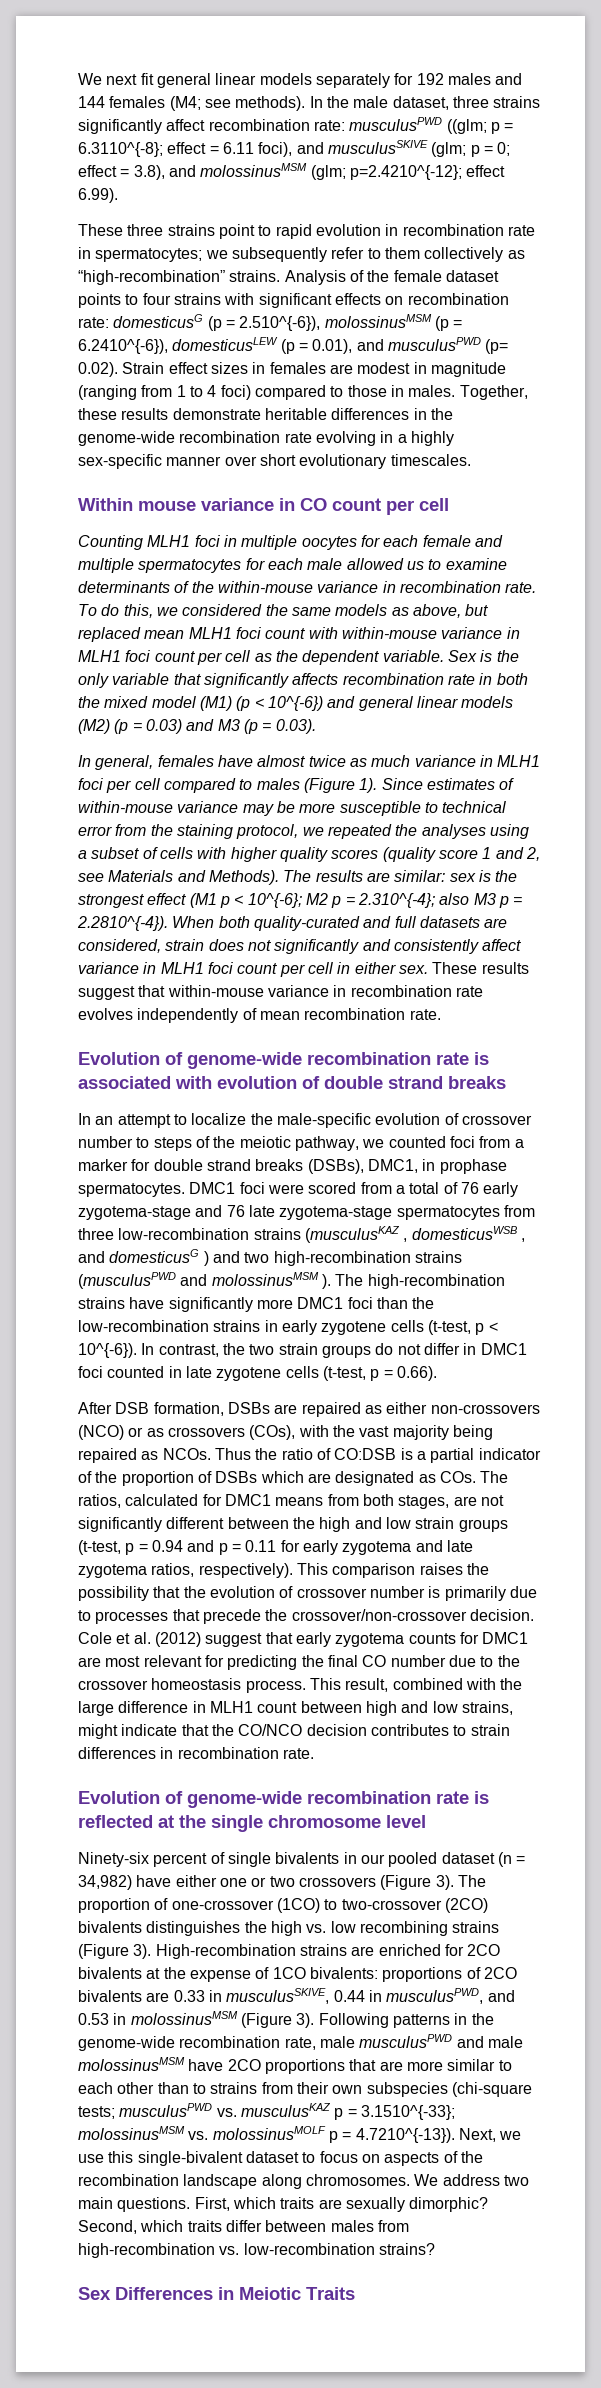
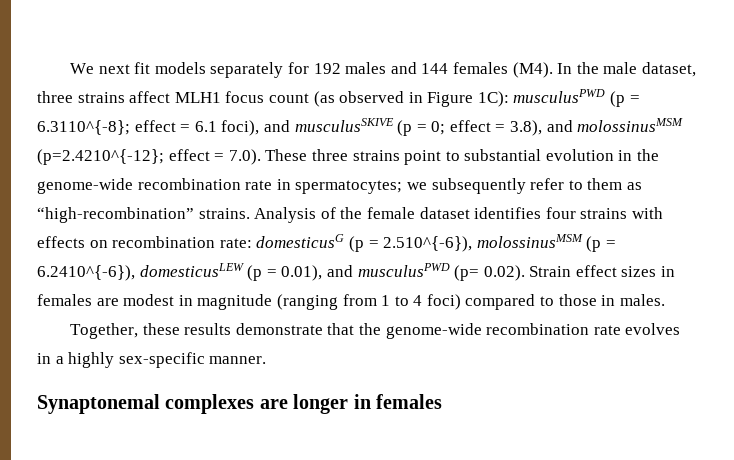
[156,73,257,88] general linear -> (151, 68) none
[169,96,306,111] (M4; see methods). -> [512,62,553,78] (M4).
[78,117,500,134] significantly affect recombination rate: musculusPWD ((glm; p -> [129,89,626,107] affect MLH1 focus count (as observed in Figure 1C): musculusPWD (p
[222,142,254,154] 6.11 -> [194,121,217,132] 6.1
[431,142,480,157] (glm; p -> [397,120,413,136] (p
[310,165,506,180] [78,188,118,203] (glm; p=2.4210^{-12}; effect 6.99). // -> [37,149,261,165] (p=2.4210^{-12}; effect = 7.0).
[275,224,312,239] rapid -> [464,149,542,161] substantial
(399, 230) none -> [637,149,660,161] [37,178,133,194] the genome-wide
[424,247,504,262] collectively -> (623, 184) none
[78,293,139,308] points to -> [474,207,542,219] identifies
[258,293,332,308] significant -> (663, 213) none
(456, 391) none -> (665, 300) //
[264,408,453,420] [78,431,376,446] heritable differences in the genome-wide recombination rate evolving -> [327,323,681,339] that the genome-wide recombination rate evolves
[166,454,471,469] [78,498,449,515] [78,535,503,550] [78,558,507,573] [78,581,537,593] [78,604,489,618] [78,627,520,642] [78,650,519,665] [78,673,528,688] [78,696,514,711] [78,719,316,734] [78,755,541,770] [78,778,515,793] [78,801,507,816] [78,824,529,839] [78,847,540,862] [78,870,518,885] [78,893,523,908] [77,916,508,931] [78,939,522,954] [78,962,529,977] [78,985,483,1000] [78,1008,441,1023] [78,1052,489,1069] [78,1076,506,1089] [78,1113,532,1128] [78,1136,524,1151] [78,1159,507,1174] [78,1182,519,1197] [78,1205,535,1220] [78,1226,525,1243] [78,1249,462,1266] [78,1272,505,1289] [78,1297,435,1312] [78,1320,498,1335] [78,1343,527,1358] [78,1366,437,1381] [78,1402,540,1417] [78,1425,493,1440] [78,1448,541,1463] [78,1471,509,1486] [78,1494,504,1509] [78,1517,508,1532] [78,1540,473,1555] [78,1563,489,1578] [78,1586,537,1601] [78,1609,534,1624] [78,1632,529,1647] [78,1655,520,1670] [78,1678,523,1693] [78,1701,513,1716] [78,1724,510,1739] [78,1747,314,1759] [78,1791,489,1808] [78,1815,426,1832] [78,1852,526,1867] [78,1875,486,1890] [78,1898,488,1913] [78,1921,500,1936] [78,1944,501,1959] [78,1967,517,1982] [78,1988,515,2004] [78,2011,494,2028] [78,2034,523,2051] [78,2057,512,2074] [78,2082,532,2097] [78,2103,455,2120] [78,2126,522,2143] [78,2151,483,2166] [78,2174,529,2189] [78,2197,489,2212] [78,2220,409,2234] [78,2243,435,2258] [78,2287,355,2300] manner over short evolutionary timescales. // Within mouse variance in CO count per cell // Counting MLH1 foci in multiple oocytes for each female and multiple spermatocytes for each male allowed us to examine determinants of the within-mouse variance in recombination rate. To do this, we considered the same models as above, but replaced mean MLH1 foci count with within-mouse variance in MLH1 foci count per cell as the dependent variable. Sex is the only variable that significantly affects recombination rate in both the mixed model (M1) (p < 10^{-6}) and general linear models (M2) (p = 0.03) and M3 (p = 0.03). // In general, females have almost twice as much variance in MLH1 foci per cell compared to males (Figure 1). Since estimates of within-mouse variance may be more susceptible to technical error from the staining protocol, we repeated the analyses using a subset of cells with higher quality scores (quality score 1 and 2, see Materials and Methods). The results are similar: sex is the strongest effect (M1 p < 10^{-6}; M2 p = 2.310^{-4}; also M3 p = 2.2810^{-4}). When both quality-curated and full datasets are considered, strain does not significantly and consistently affect variance in MLH1 foci count per cell in either sex. These results suggest that within-mouse variance in recombination rate evolves independently of mean recombination rate. // Evolution of genome-wide recombination rate is associated with evolution of double strand breaks // In an attempt to localize the male-specific evolution of crossover number to steps of the meiotic pathway, we counted foci from a marker for double strand breaks (DSBs), DMC1, in prophase spermatocytes. DMC1 foci were scored from a total of 76 early zygotema-stage and 76 late zygotema-stage spermatocytes from three low-recombination strains (musculusKAZ , domesticusWSB , and domesticusG ) and two high-recombination strains (musculusPWD and molossinusMSM ). The high-recombination strains have significantly more DMC1 foci than the low-recombination strains in early zygotene cells (t-test, p < 10^{-6}). In contrast, the two strain groups do not differ in DMC1 foci counted in late zygotene cells (t-test, p = 0.66). // After DSB formation, DSBs are repaired as either non-crossovers (NCO) or as crossovers (COs), with the vast majority being repaired as NCOs. Thus the ratio of CO:DSB is a partial indicator of the proportion of DSBs which are designated as COs. The ratios, calculated for DMC1 means from both stages, are not significantly different between the high and low strain groups (t-test, p = 0.94 and p = 0.11 for early zygotema and late zygotema ratios, respectively). This comparison raises the possibility that the evolution of crossover number is primarily due to processes that precede the crossover/non-crossover decision. Cole et al. (2012) suggest that early zygotema counts for DMC1 are most relevant for predicting the final CO number due to the crossover homeostasis process. This result, combined with the large difference in MLH1 count between high and low strains, might indicate that the CO/NCO decision contributes to strain differences in recombination rate. // Evolution of genome-wide recombination rate is reflected at the single chromosome level // Ninety-six percent of single bivalents in our pooled dataset (n = 34,982) have either one or two crossovers (Figure 3). The proportion of one-crossover (1CO) to two-crossover (2CO) bivalents distinguishes the high vs. low recombining strains (Figure 3). High-recombination strains are enriched for 2CO bivalents at the expense of 1CO bivalents: proportions of 2CO bivalents are 0.33 in musculusSKIVE, 0.44 in musculusPWD, and 0.53 in molossinusMSM (Figure 3). Following patterns in the genome-wide recombination rate, male musculusPWD and male molossinusMSM have 2CO proportions that are more similar to each other than to strains from their own subspecies (chi-square tests; musculusPWD vs. musculusKAZ p = 3.1510^{-33}; molossinusMSM vs. molossinusMOLF p = 4.7210^{-13}). Next, we use this single-bivalent dataset to focus on aspects of the recombination landscape along chromosomes. We address two main questions. First, which traits are sexually dimorphic? Second, which traits differ between males from high-recombination vs. low-recombination strains? // Sex Differences in Meiotic Traits -> [209,356,267,364] [37,394,442,414] manner. // Synaptonemal complexes are longer in females

